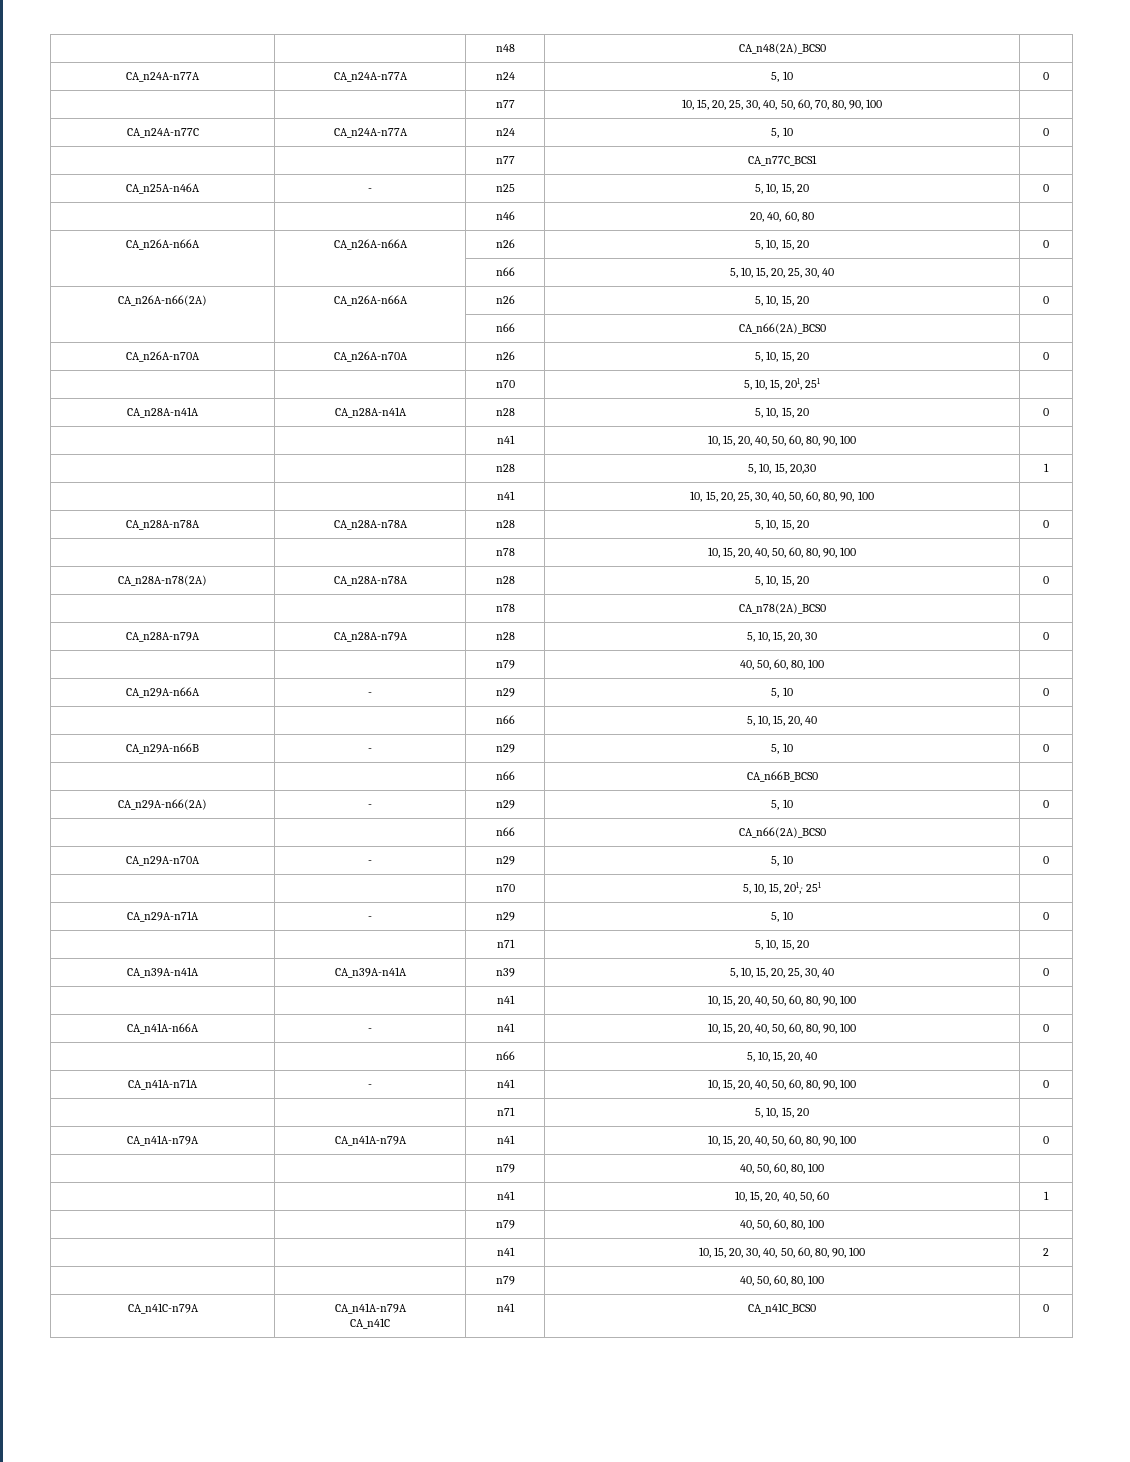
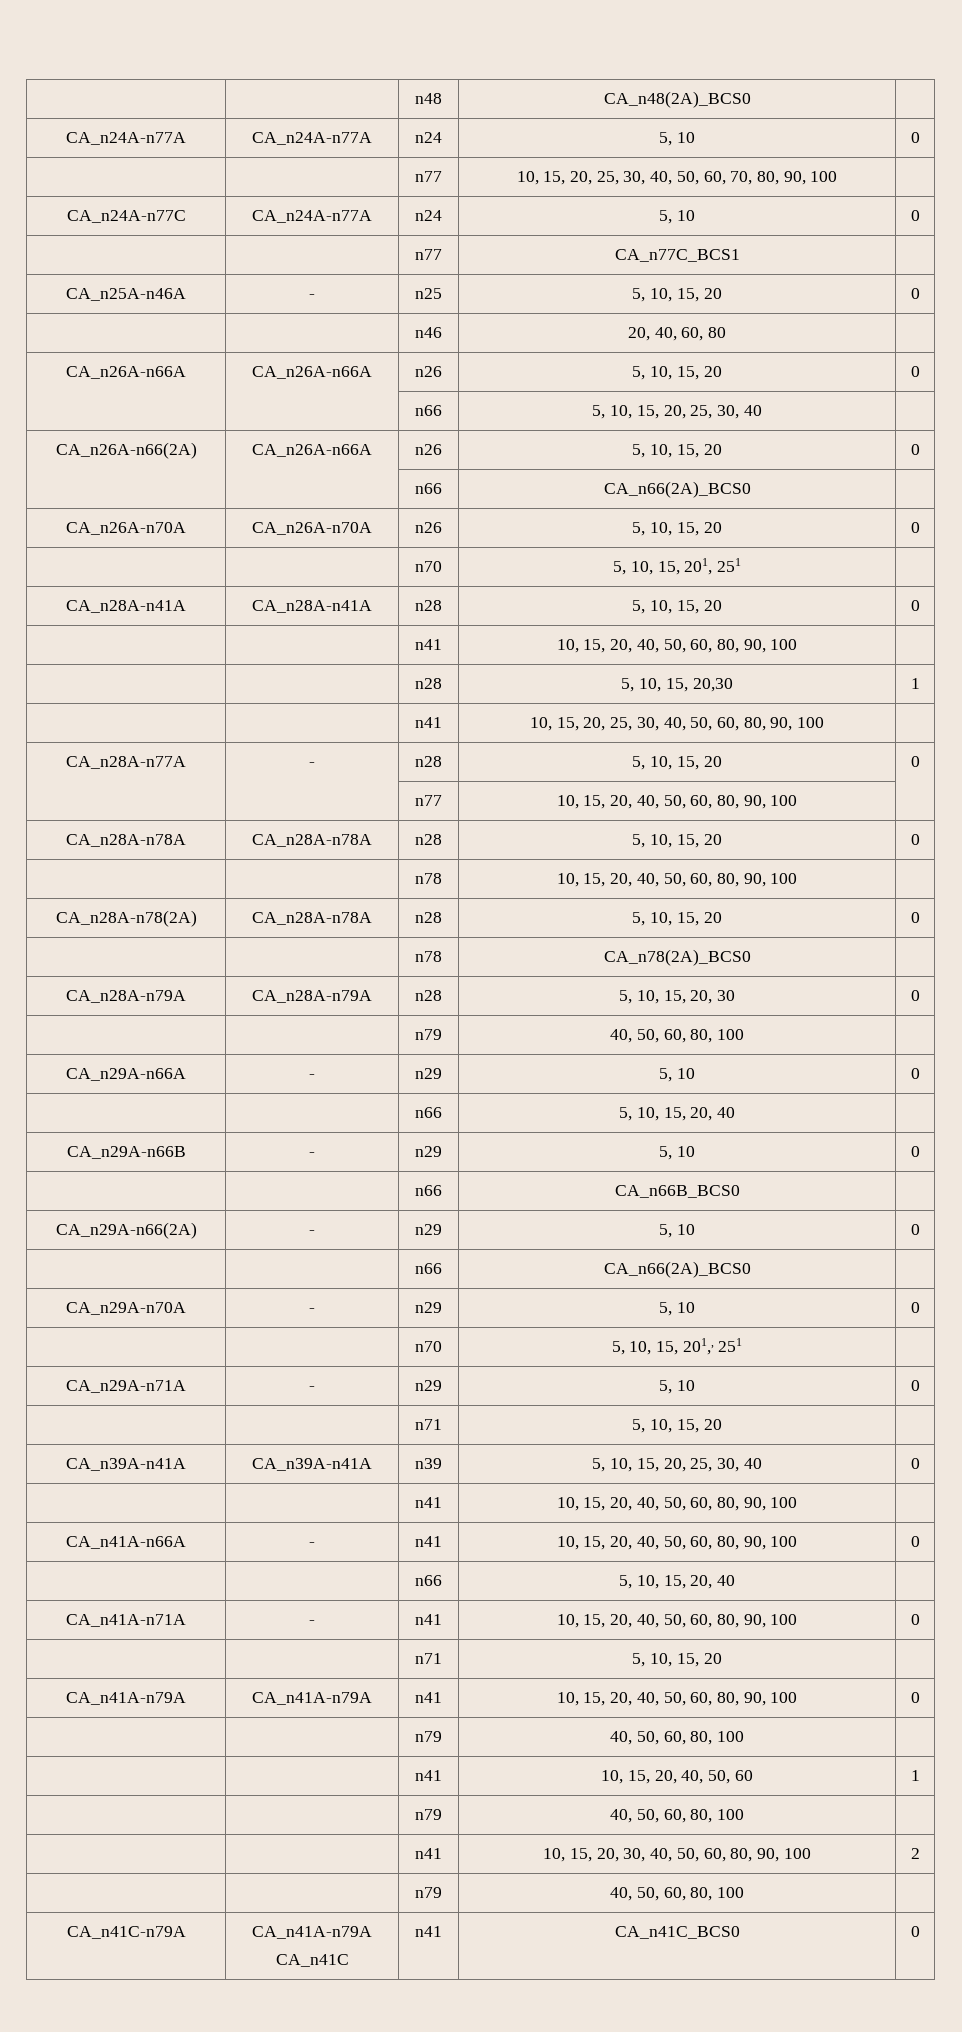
(874, 495) none -> [66,756,186,769] [309,762,315,767] [415,756,442,767] [632,756,722,770] [910,756,920,767] [415,795,442,806] [556,795,798,809] // CA_n28A-n77A | - | n28 | 5, 10, 15, 20 | 0 // | | n77 | 10, 15, 20, 40, 50, 60, 80, 90, 100 |

